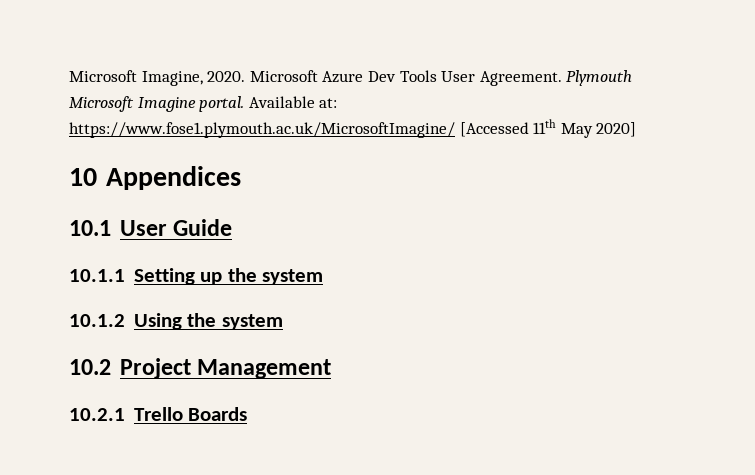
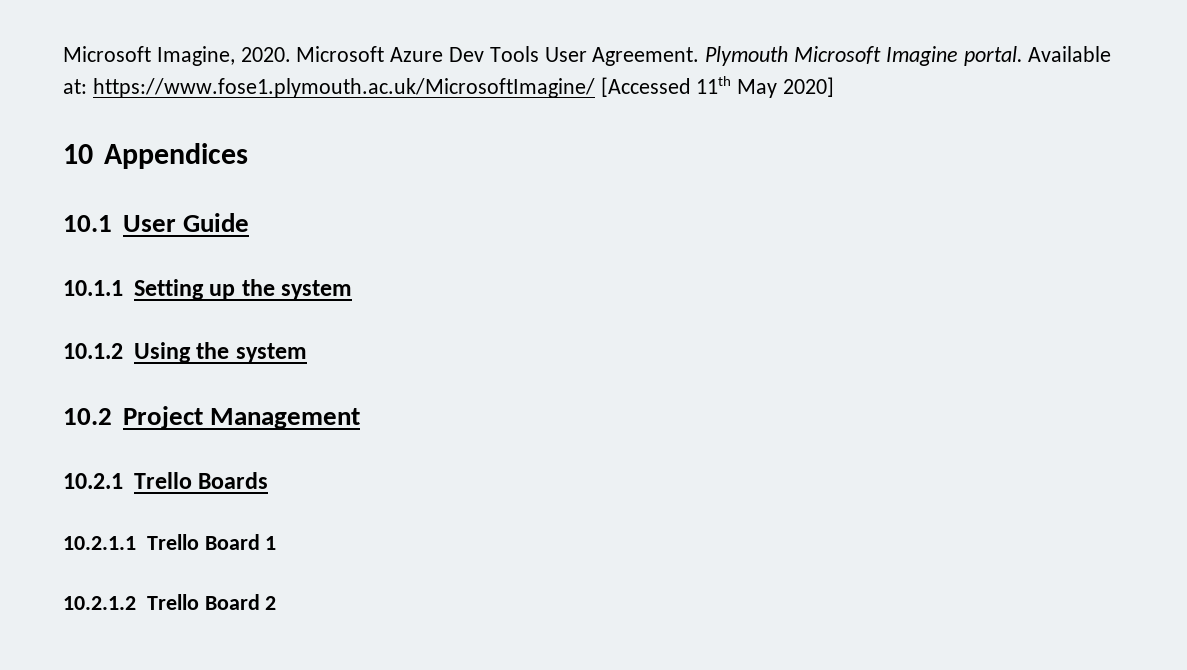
(248, 414) none -> [63,534,277,550] [63,594,277,610] // 10.2.1.1 Trello Board 1 // 10.2.1.2 Trello Board 2

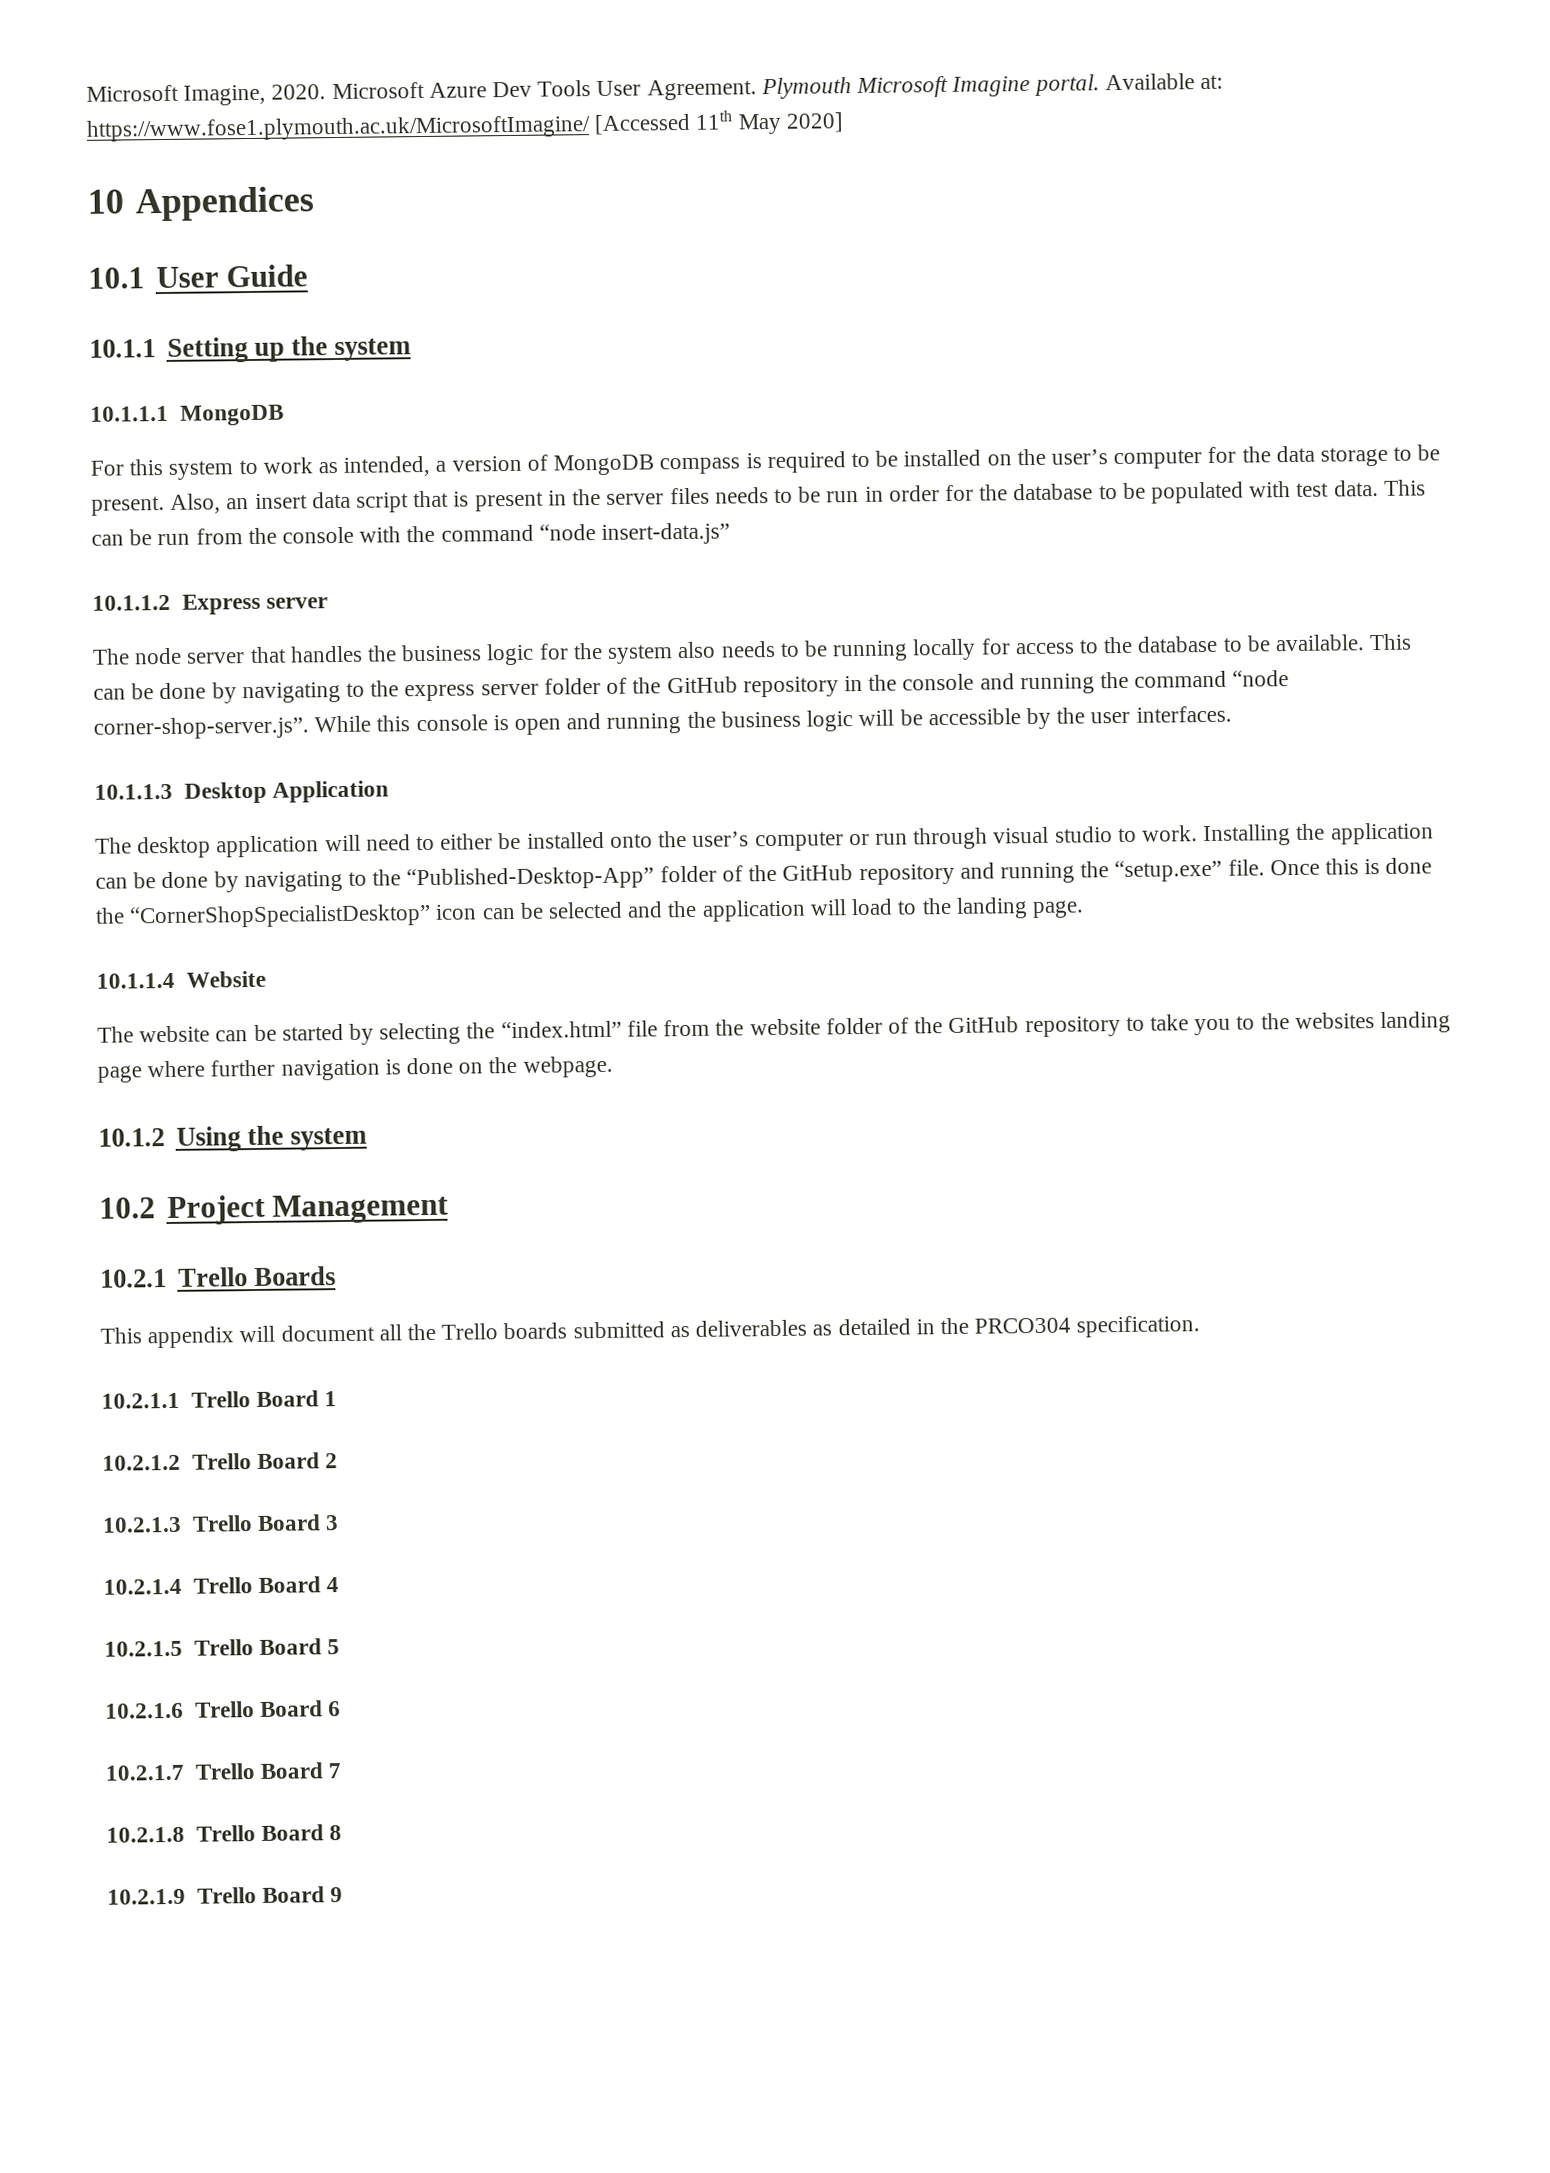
(353, 290) none -> [90,404,284,426] [90,444,1441,480] [91,479,1426,516] [91,522,731,546] [92,593,328,615] [92,633,1413,666] [93,670,1290,704] [93,705,1232,740] [94,780,389,804] [95,822,1434,859] [95,857,1433,893] [95,897,1084,929] [96,970,266,989] [97,1011,1452,1045] [97,1055,613,1083] // 10.1.1.1 MongoDB // For this system to work as intended, a version of MongoDB compass is required to be installed on the user’s computer for the data storage to be present. Also, an insert data script that is present in the server files needs to be run in order for the database to be populated with test data. This can be run from the console with the command “node insert-data.js” // 10.1.1.2 Express server // The node server that handles the business logic for the system also needs to be running locally for access to the database to be available. This can be done by navigating to the express server folder of the GitHub repository in the console and running the command “node corner-shop-server.js”. While this console is open and running the business logic will be accessible by the user interfaces. // 10.1.1.3 Desktop Application // The desktop application will need to either be installed onto the user’s computer or run through visual studio to work. Installing the application can be done by navigating to the “Published-Desktop-App” folder of the GitHub repository and running the “setup.exe” file. Once this is done the “CornerShopSpecialistDesktop” icon can be selected and the application will load to the landing page. // 10.1.1.4 Website // The website can be started by selecting the “index.html” file from the website folder of the GitHub repository to take you to the websites landing page where further navigation is done on the webpage.
(269, 480) none -> [100,1315,1201,1349] // This appendix will document all the Trello boards submitted as deliverables as detailed in the PRCO304 specification.
(277, 603) none -> [102,1514,339,1533] [103,1576,339,1595] [104,1638,340,1657] [105,1700,341,1719] [105,1762,341,1781] [106,1824,342,1843] [107,1886,343,1905] // 10.2.1.3 Trello Board 3 // 10.2.1.4 Trello Board 4 // 10.2.1.5 Trello Board 5 // 10.2.1.6 Trello Board 6 // 10.2.1.7 Trello Board 7 // 10.2.1.8 Trello Board 8 // 10.2.1.9 Trello Board 9

